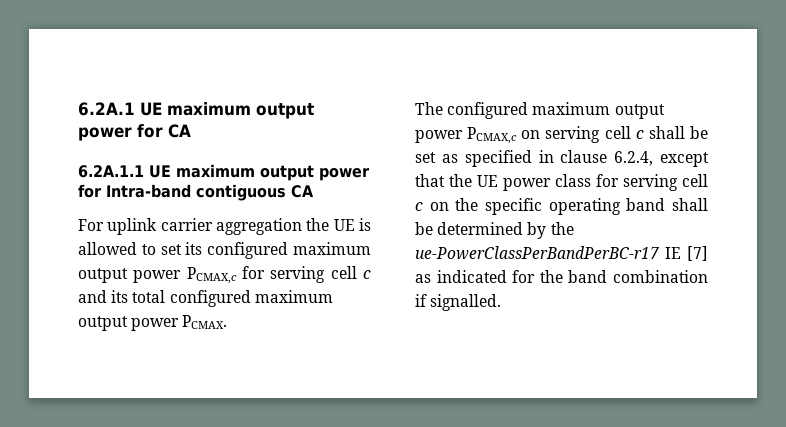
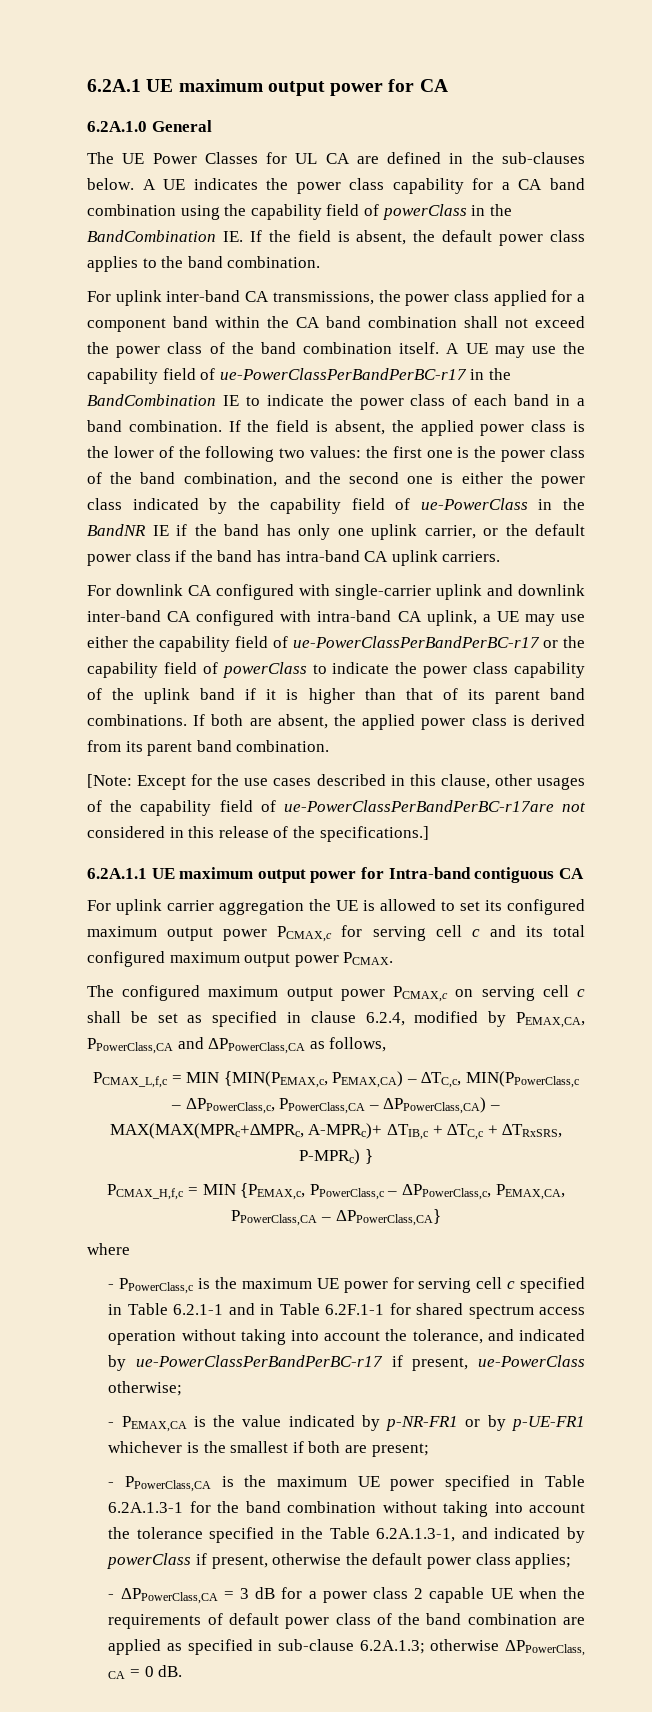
(191, 131) none -> [87,120,212,132] [87,152,585,164] [87,178,585,194] [87,204,512,220] [87,230,585,246] [87,256,321,272] [87,290,585,306] [87,316,585,332] [87,342,585,358] [87,368,511,384] [87,394,586,410] [87,420,585,436] [87,446,586,462] [87,472,585,488] [87,498,585,514] [87,524,585,540] [87,550,501,566] [87,584,585,600] [87,610,586,626] [87,636,585,652] [87,662,586,678] [87,688,585,704] [87,714,585,730] [87,740,330,756] [87,774,585,790] [87,800,586,816] [87,826,429,842] // 6.2A.1.0 General // The UE Power Classes for UL CA are defined in the sub-clauses below. A UE indicates the power class capability for a CA band combination using the capability field of powerClass in the BandCombination IE. If the field is absent, the default power class applies to the band combination. // For uplink inter-band CA transmissions, the power class applied for a component band within the CA band combination shall not exceed the power class of the band combination itself. A UE may use the capability field of ue-PowerClassPerBandPerBC-r17 in the BandCombination IE to indicate the power class of each band in a band combination. If the field is absent, the applied power class is the lower of the following two values: the first one is the power class of the band combination, and the second one is either the power class indicated by the capability field of ue-PowerClass in the BandNR IE if the band has only one uplink carrier, or the default power class if the band has intra-band CA uplink carriers. // For downlink CA configured with single-carrier uplink and downlink inter-band CA configured with intra-band CA uplink, a UE may use either the capability field of ue-PowerClassPerBandPerBC-r17 or the capability field of powerClass to indicate the power class capability of the uplink band if it is higher than that of its parent band combinations. If both are absent, the applied power class is derived from its parent band combination. // [Note: Except for the use cases described in this clause, other usages of the capability field of ue-PowerClassPerBandPerBC-r17are not considered in this release of the specifications.]
[660,152,709,167] [415,174,708,191] [415,198,708,215] [415,222,574,239] [415,246,708,261] [415,270,708,283] [415,294,502,311] except that the UE power class for serving cell c on the specific operating band shall be determined by the ue-PowerClassPerBandPerBC-r17 IE [7] as indicated for the band combination if signalled. -> [414,1011,585,1028] [87,1037,387,1054] [92,1071,580,1088] [171,1097,500,1114] [109,1123,563,1140] [299,1149,373,1165] [107,1183,565,1200] [231,1209,441,1226] [87,1243,130,1255] [108,1277,585,1294] [108,1303,585,1319] [108,1329,585,1345] [108,1355,585,1371] [108,1381,183,1396] [108,1415,585,1432] [108,1441,429,1457] [108,1475,586,1492] [108,1501,585,1517] [108,1527,585,1543] [107,1553,572,1569] [108,1587,585,1604] [108,1613,585,1629] [108,1639,585,1656] [108,1665,183,1679] modified by PEMAX,CA, PPowerClass,CA and ΔPPowerClass,CA as follows, // PCMAX_L,f,c = MIN {MIN(PEMAX,c, PEMAX,CA) – ∆TC,c, MIN(PPowerClass,c – ΔPPowerClass,c, PPowerClass,CA – ΔPPowerClass,CA) – MAX(MAX(MPRc+∆MPRc, A-MPRc)+ ΔTIB,c + ∆TC,c + ∆TRxSRS, P-MPRc) } // PCMAX_H,f,c = MIN {PEMAX,c, PPowerClass,c – ΔPPowerClass,c, PEMAX,CA, PPowerClass,CA – ΔPPowerClass,CA} // where // - PPowerClass,c is the maximum UE power for serving cell c specified in Table 6.2.1-1 and in Table 6.2F.1-1 for shared spectrum access operation without taking into account the tolerance, and indicated by ue-PowerClassPerBandPerBC-r17 if present, ue-PowerClass otherwise; // - PEMAX,CA is the value indicated by p-NR-FR1 or by p-UE-FR1 whichever is the smallest if both are present; // - PPowerClass,CA is the maximum UE power specified in Table 6.2A.1.3-1 for the band combination without taking into account the tolerance specified in the Table 6.2A.1.3-1, and indicated by powerClass if present, otherwise the default power class applies; // - ΔPPowerClass,CA = 3 dB for a power class 2 capable UE when the requirements of default power class of the band combination are applied as specified in sub-clause 6.2A.1.3; otherwise ΔPPowerClass, CA = 0 dB.

